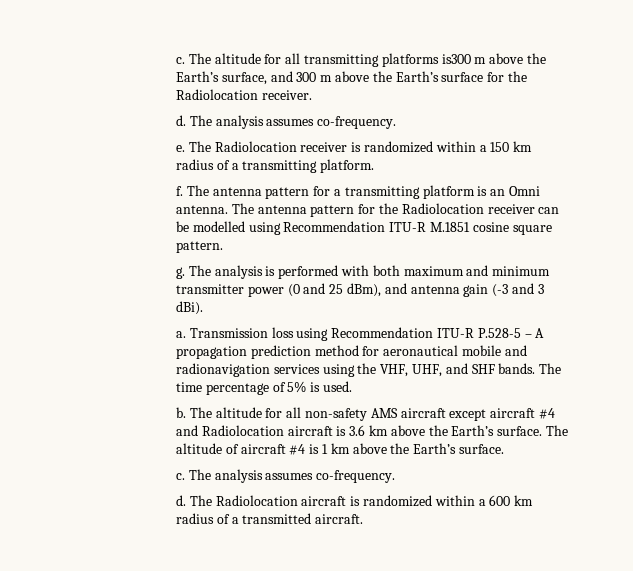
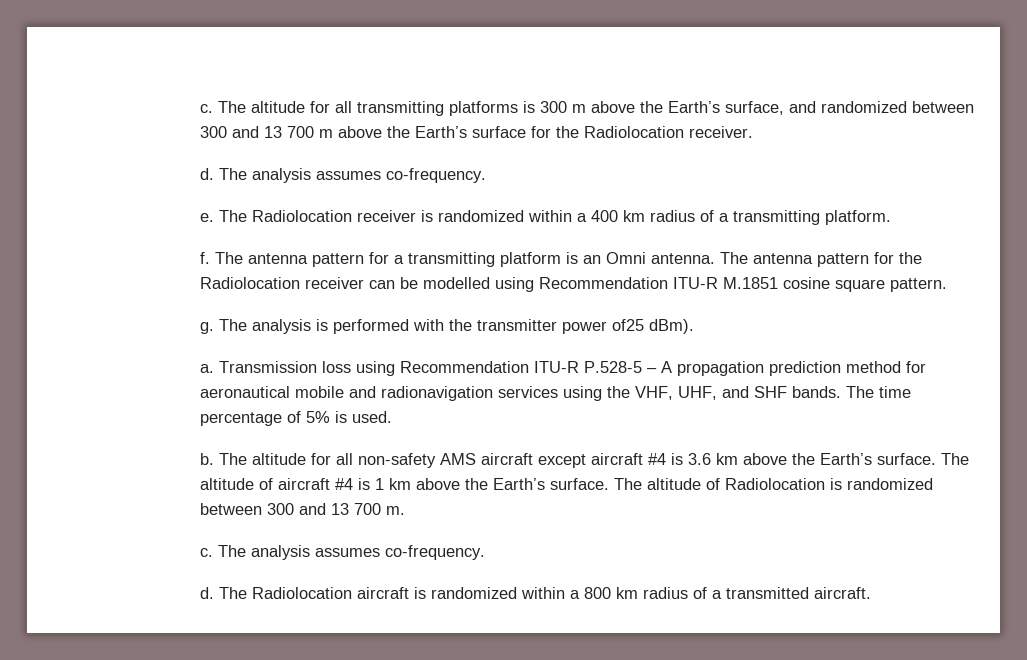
[441,54,471,64] is300 -> [522,101,567,113] is 300
[296,72,317,82] 300 -> [820,101,974,113] [199,126,314,138] randomized between 300 and 13 700
[490,142,510,152] 150 -> [590,210,618,222] 400
[372,265,551,276] [176,283,544,297] [176,301,204,315] both maximum and minimum transmitter power (0 and 25 dBm), and antenna gain (-3 and 3 dBi). -> [448,319,694,334] the transmitter power of25 dBm).
[176,425,333,436] and Radiolocation aircraft -> (666, 459) none
(504, 449) none -> [613,478,933,490] [199,503,405,515] The altitude of Radiolocation is randomized between 300 and 13 700 m.
[489,495,511,506] 600 -> [583,587,611,599] 800

